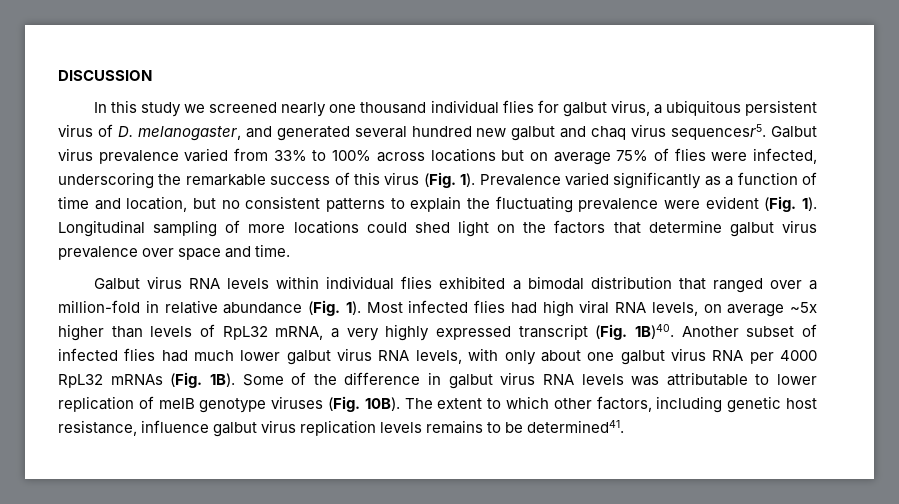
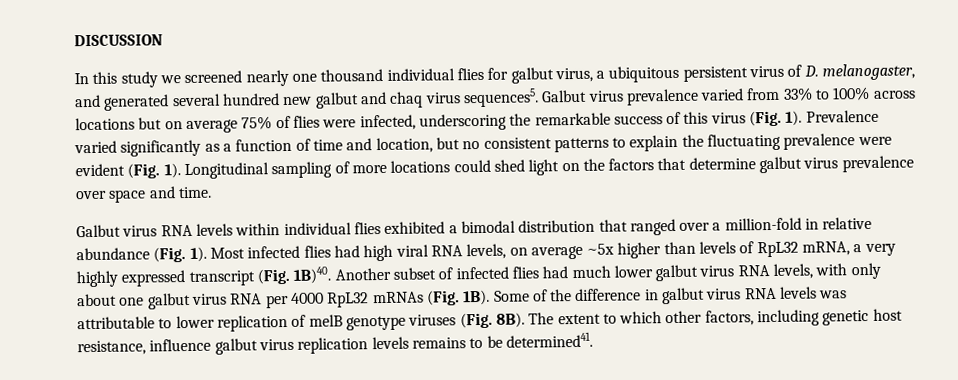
[671,124,767,140] sequencesr5. -> [462,88,539,108] sequences5.
[364,397,400,411] 10B). -> [495,312,525,328] 8B).

